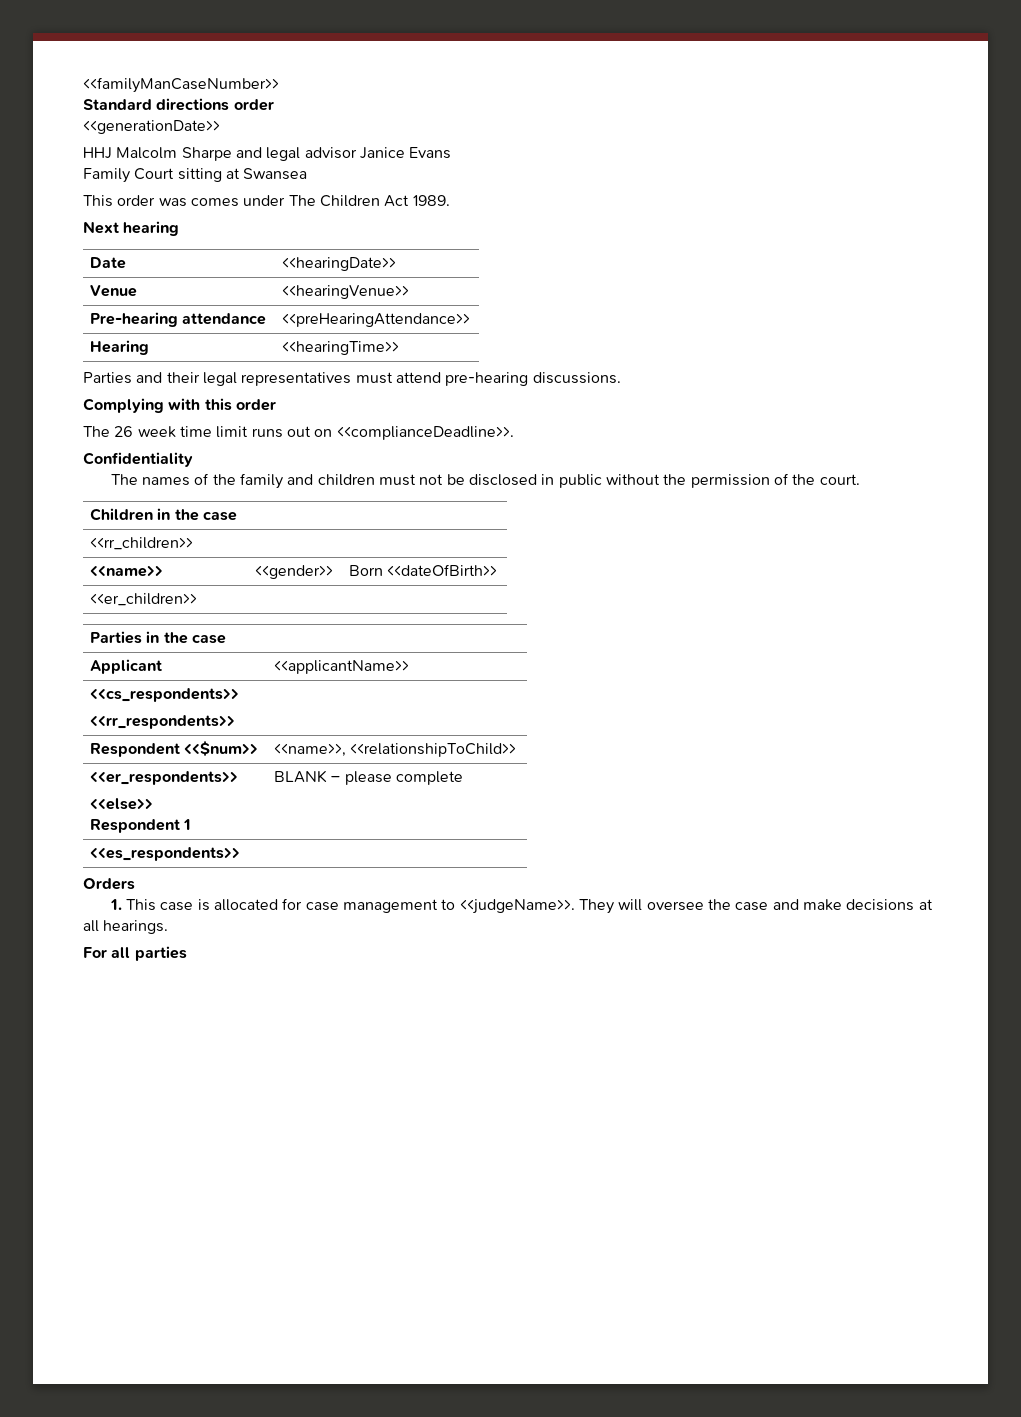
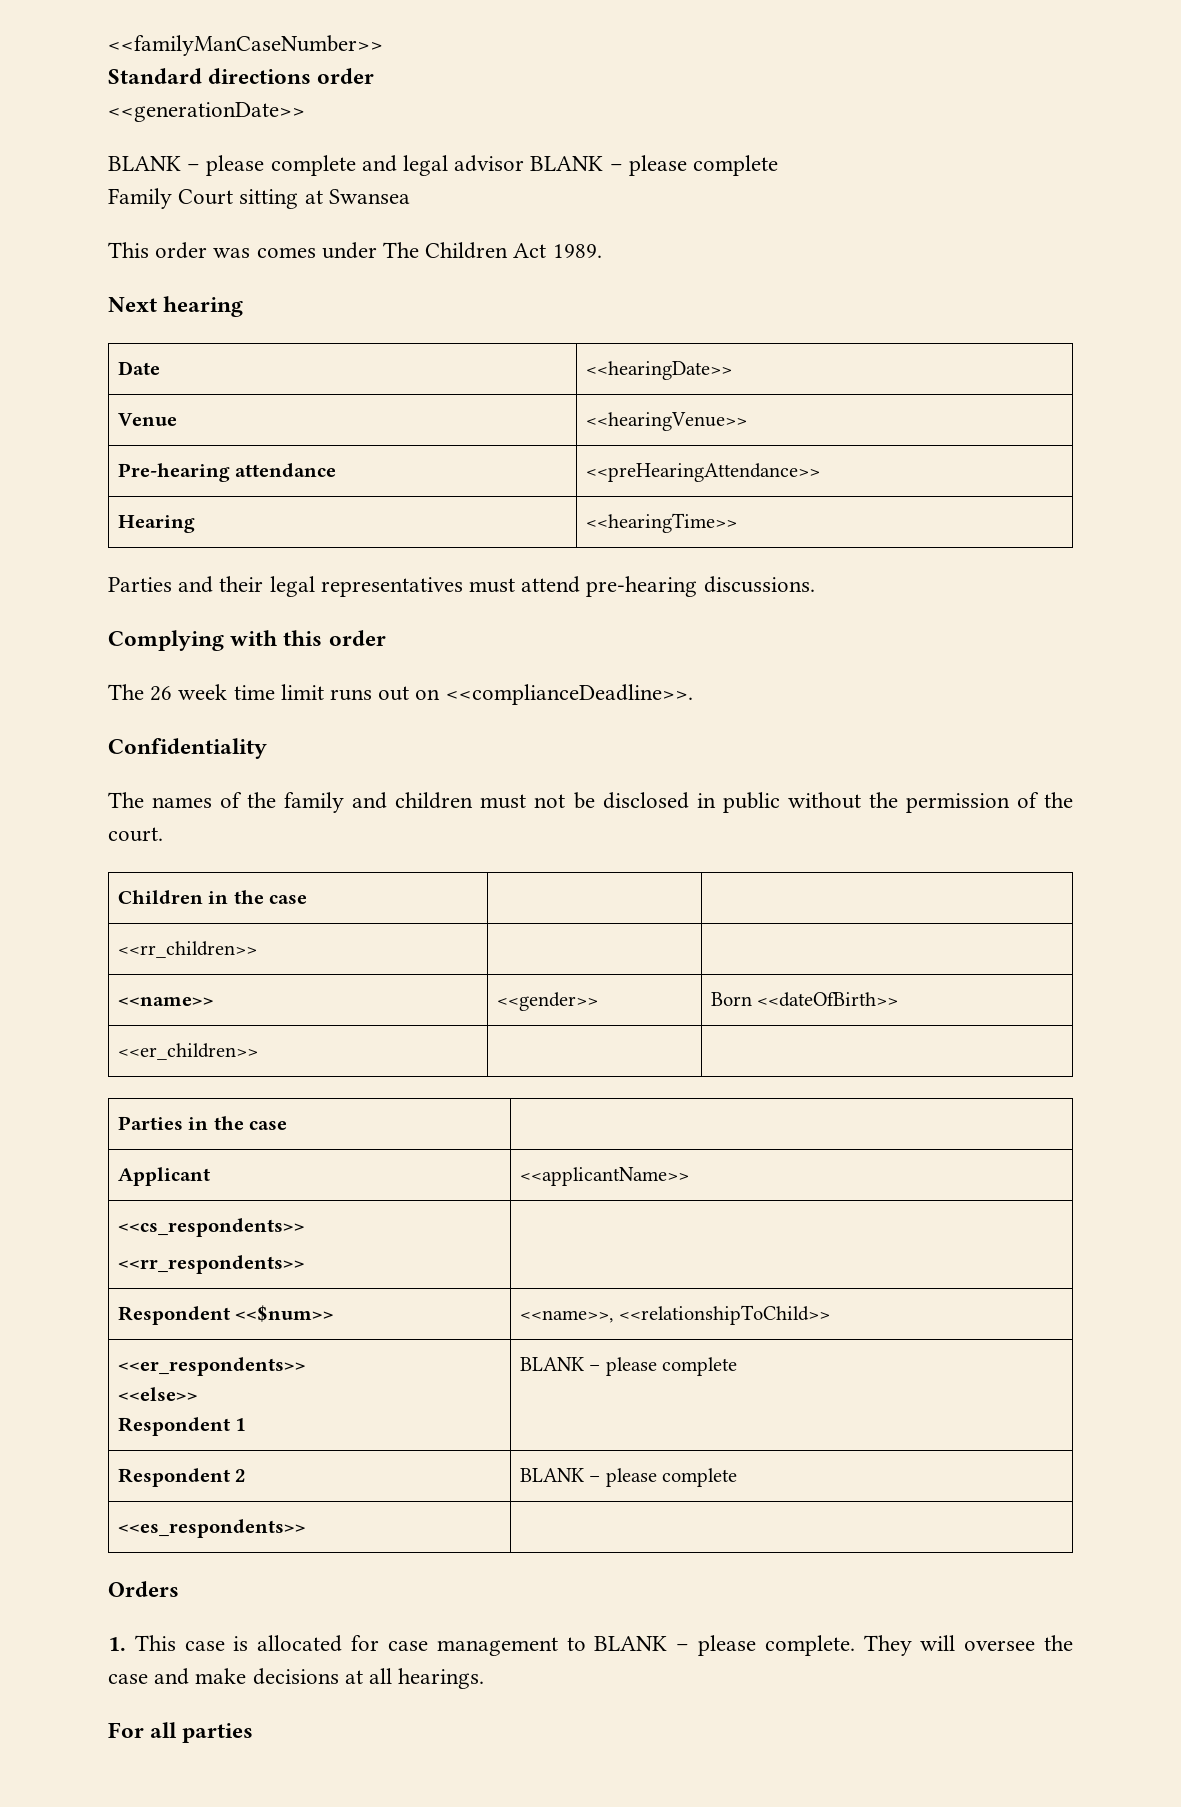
[83,147,452,161] HHJ Malcolm Sharpe and legal advisor Janice Evans -> [108,155,779,176] BLANK – please complete and legal advisor BLANK – please complete
(464, 778) none -> [117,1468,247,1487] [519,1468,738,1487] // Respondent 2 | BLANK – please complete
[459,899,575,914] <<judgeName>>. -> [594,1635,855,1656] BLANK – please complete.

